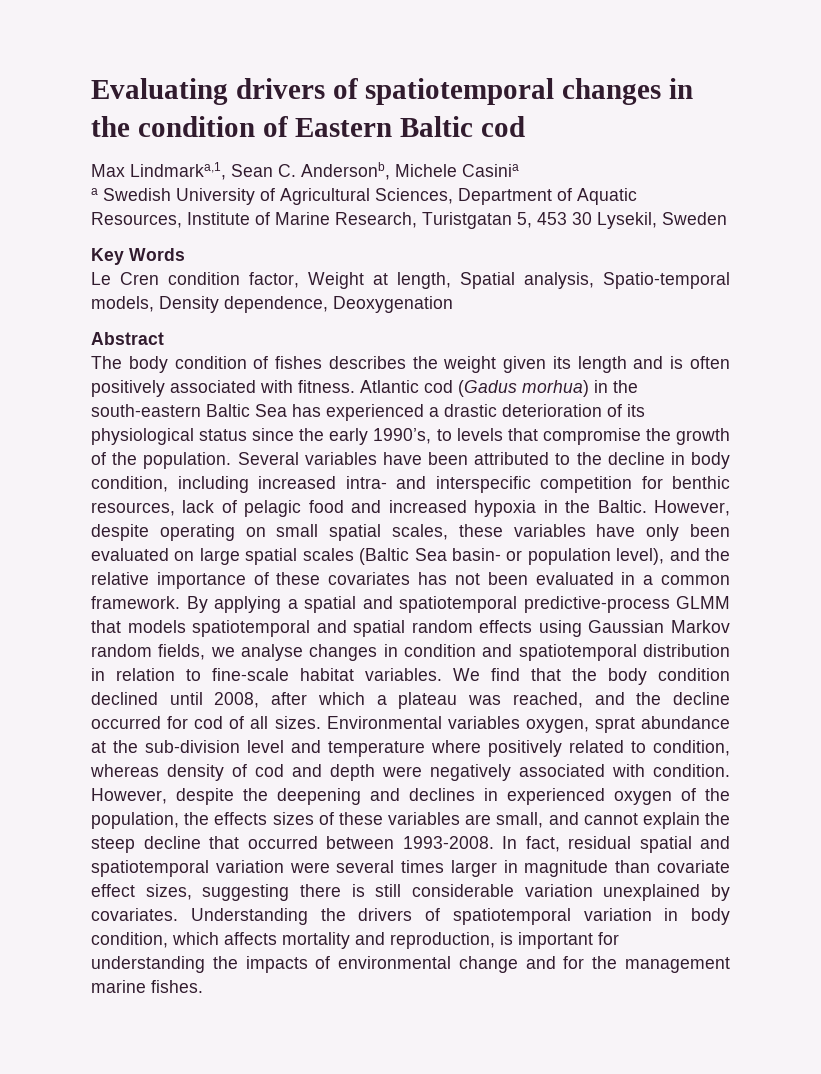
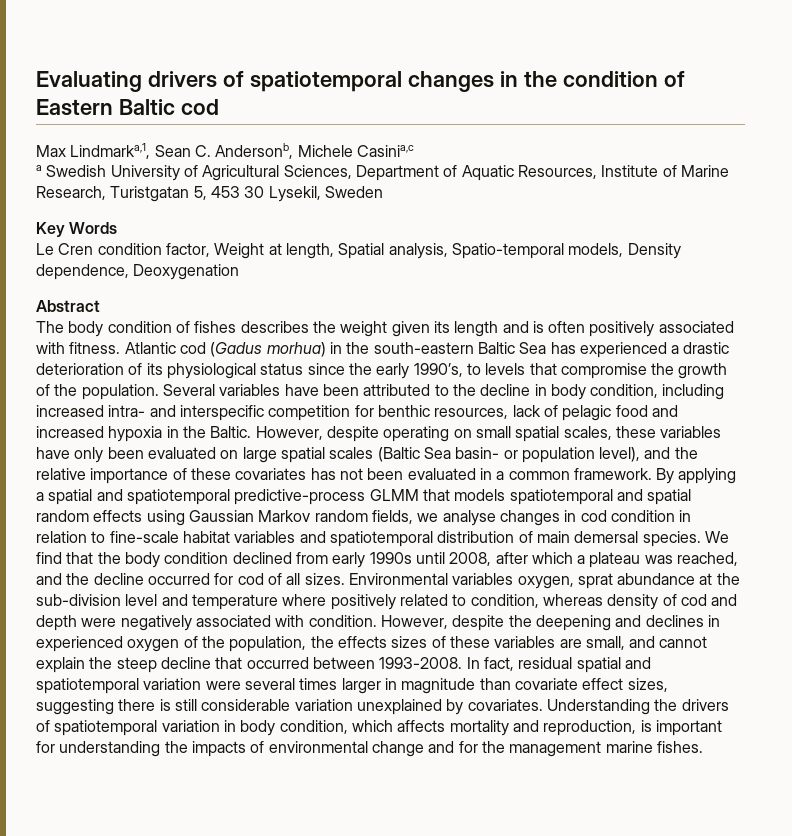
[462,164,519,177] Casinia -> [356,145,414,157] Casinia,c
[404,644,730,661] condition and spatiotemporal distribution -> [580,510,675,522] cod condition
[365,668,442,681] variables. -> [234,531,701,547] variables and spatiotemporal distribution of main demersal species.
(158, 698) none -> [295,552,412,568] from early 1990s

